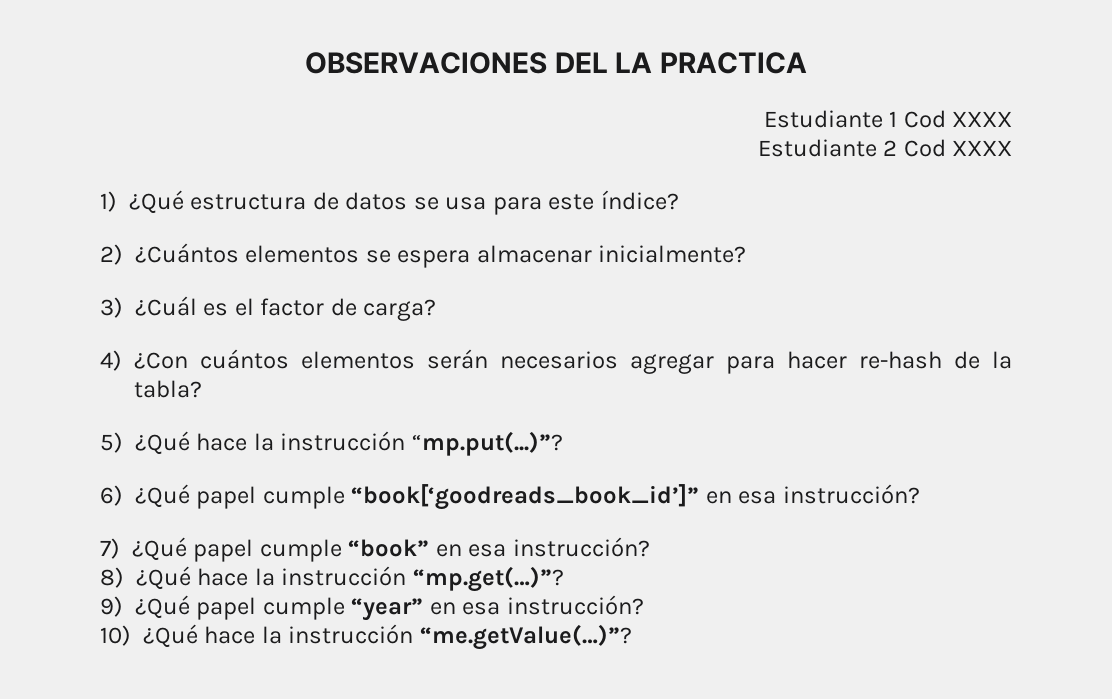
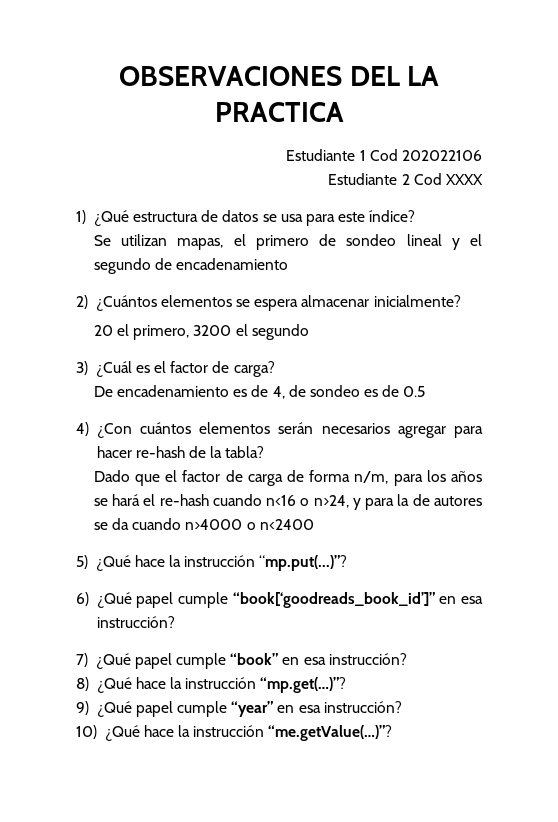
[952,111,1012,127] XXXX -> [402,150,482,161] 202022106
(679, 200) none -> [93,234,483,250] [93,258,289,274] // Se utilizan mapas, el primero de sondeo lineal y el segundo de encadenamiento
(747, 254) none -> [93,324,309,340] // 20 el primero, 3200 el segundo
(437, 310) none -> [93,385,426,399] // De encadenamiento es de 4, de sondeo es de 0.5
(202, 389) none -> [93,470,482,486] [93,494,483,510] [93,518,314,530] // Dado que el factor de carga de forma n/m, para los años se hará el re-hash cuando n<16 o n>24, y para la de autores se da cuando n>4000 o n<2400

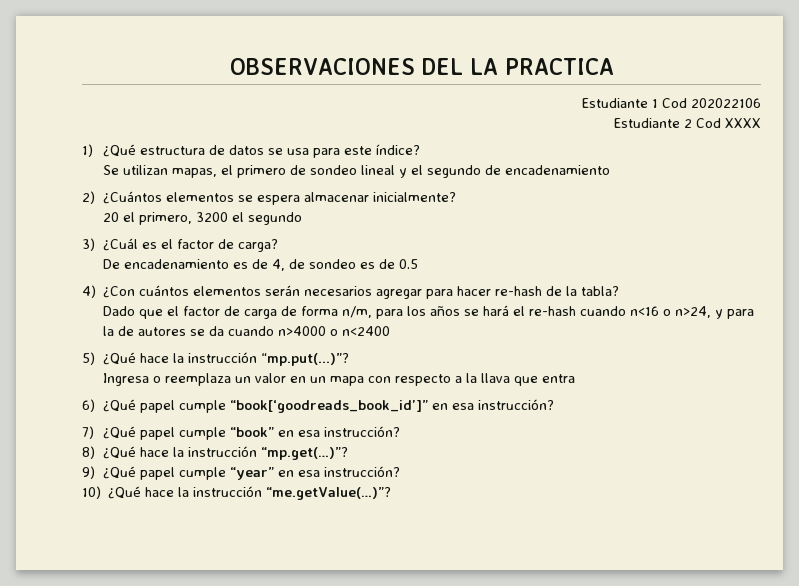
(348, 563) none -> [102,373,575,386] // Ingresa o reemplaza un valor en un mapa con respecto a la llava que entra

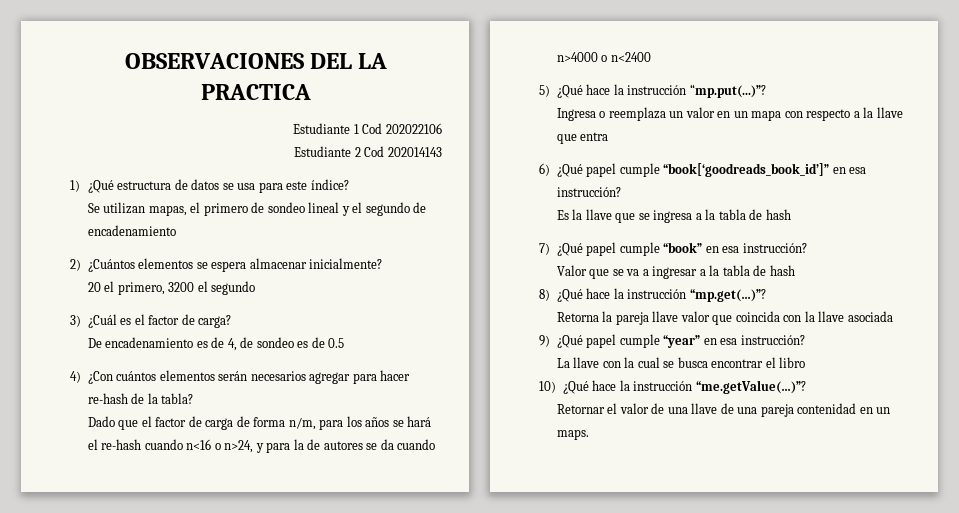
[725,118,761,128] XXXX -> [388,147,442,157] 202014143
[480,373,510,383] llava -> [876,107,903,118] llave
(554, 404) none -> [556,209,791,223] // Es la llave que se ingresa a la tabla de hash
(400, 431) none -> [556,265,795,279] // Valor que se va a ingresar a la tabla de hash
(348, 453) none -> [556,311,893,325] // Retorna la pareja llave valor que coincida con la llave asociada
(400, 471) none -> [556,357,806,368] // La llave con la cual se busca encontrar el libro
(392, 493) none -> [556,403,891,417] [556,429,589,440] // Retornar el valor de una llave de una pareja contenidad en un maps.

